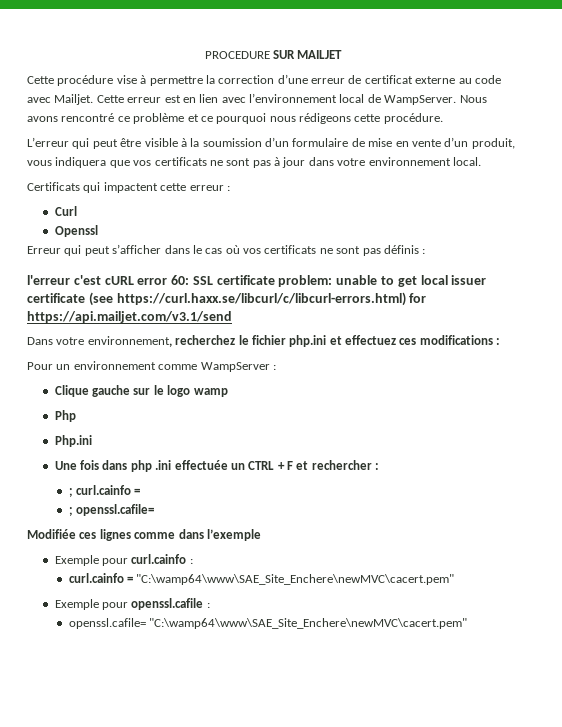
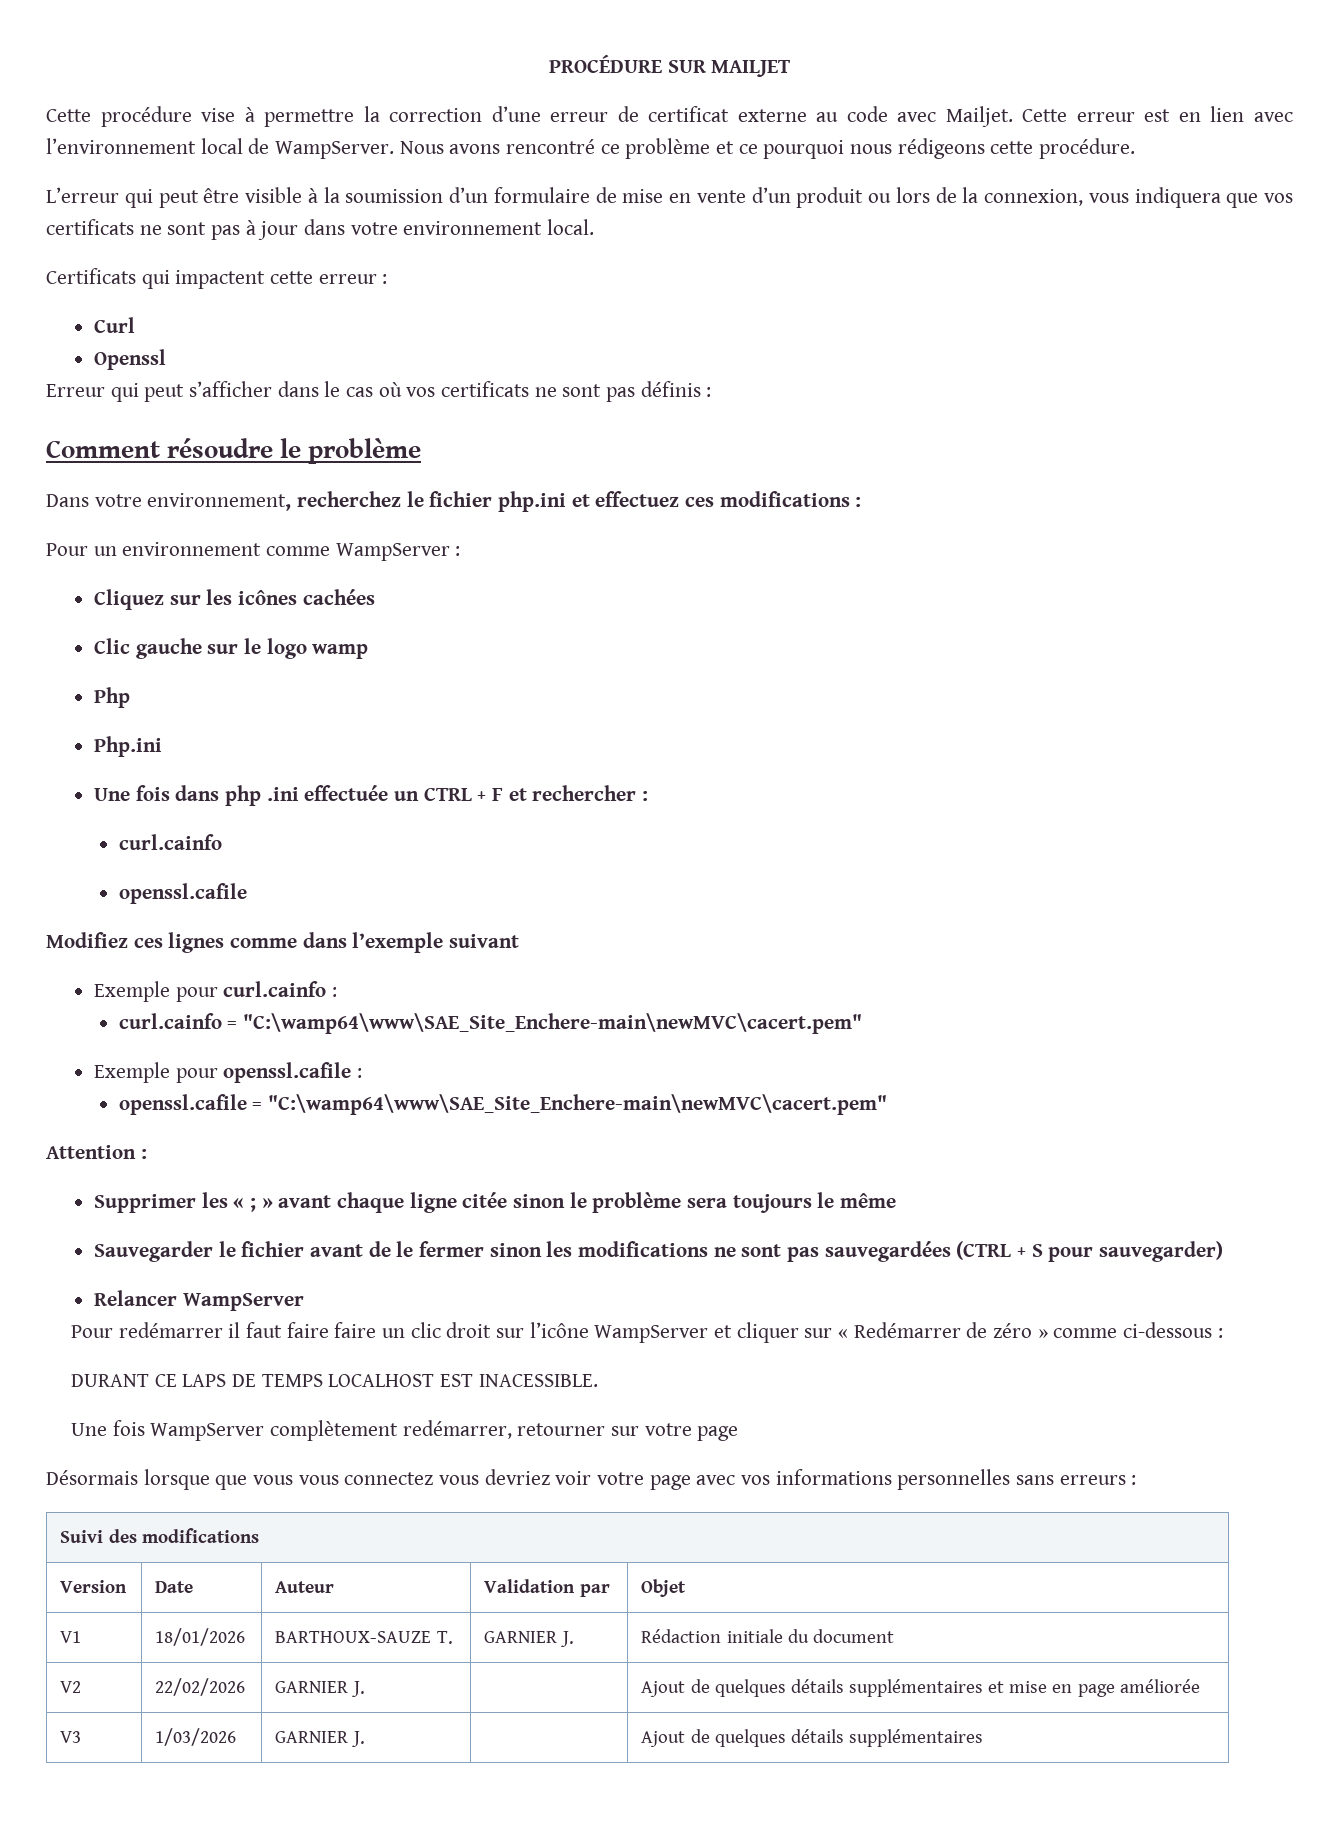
[204,51,270,59] PROCEDURE -> [548,54,662,73] PROCÉDURE
[471,138,515,149] produit, -> [796,187,1083,208] produit ou lors de la connexion,
[27,275,487,287] [27,292,427,306] [27,311,232,323] l'erreur c'est cURL error 60: SSL certificate problem: unable to get local issuer certificate (see https://curl.haxx.se/libcurl/c/libcurl-errors.html) for https://api.mailjet.com/v3.1/send -> [46,438,422,464] Comment résoudre le problème
[54,385,89,397] Clique -> [93,589,375,610] [93,638,130,654] Cliquez sur les icônes cachées // Clic
[68,485,141,497] [68,504,155,516] [27,529,76,539] ; curl.cainfo = // ; openssl.cafile= // Modifiée -> [118,834,222,850] [118,883,247,904] [46,932,128,948] curl.cainfo // openssl.cafile // Modifiez
(261, 535) none -> [449,934,520,948] suivant
[136,574,455,585] "C:\wamp64\www\SAE_Site_Enchere\newMVC\cacert.pem" -> [243,1013,863,1034] "C:\wamp64\www\SAE_Site_Enchere-main\newMVC\cacert.pem"
[68,618,468,629] openssl.cafile= "C:\wamp64\www\SAE_Site_Enchere\newMVC\cacert.pem" -> [118,1094,888,1115] [46,1145,147,1159] [93,1192,897,1213] [93,1241,1224,1262] [93,1290,304,1311] [70,1322,1223,1343] [70,1374,598,1387] [70,1420,739,1441] [46,1469,1137,1490] [60,1528,259,1543] [60,1580,128,1593] [155,1581,194,1593] [275,1581,335,1593] [484,1579,610,1597] [641,1579,687,1597] [60,1631,82,1643] [155,1628,246,1646] [275,1631,453,1644] [484,1631,574,1647] [641,1629,894,1643] [60,1681,82,1693] [155,1678,246,1696] [275,1681,365,1697] [641,1679,1200,1697] [60,1731,82,1743] [155,1728,237,1746] [275,1731,365,1747] [641,1729,983,1747] openssl.cafile = "C:\wamp64\www\SAE_Site_Enchere-main\newMVC\cacert.pem" // Attention : // Supprimer les « ; » avant chaque ligne citée sinon le problème sera toujours le même // Sauvegarder le fichier avant de le fermer sinon les modifications ne sont pas sauvegardées (CTRL + S pour sauvegarder) // Relancer WampServer // Pour redémarrer il faut faire faire un clic droit sur l’icône WampServer et cliquer sur « Redémarrer de zéro » comme ci-dessous : // DURANT CE LAPS DE TEMPS LOCALHOST EST INACESSIBLE. // Une fois WampServer complètement redémarrer, retourner sur votre page // Désormais lorsque que vous vous connectez vous devriez voir votre page avec vos informations personnelles sans erreurs : // Suivi des modifications // Version | Date | Auteur | Validation par | Objet // V1 | 18/01/2026 | BARTHOUX-SAUZE T. | GARNIER J. | Rédaction initiale du document // V2 | 22/02/2026 | GARNIER J. | | Ajout de quelques détails supplémentaires et mise en page améliorée // V3 | 1/03/2026 | GARNIER J. | | Ajout de quelques détails supplémentaires

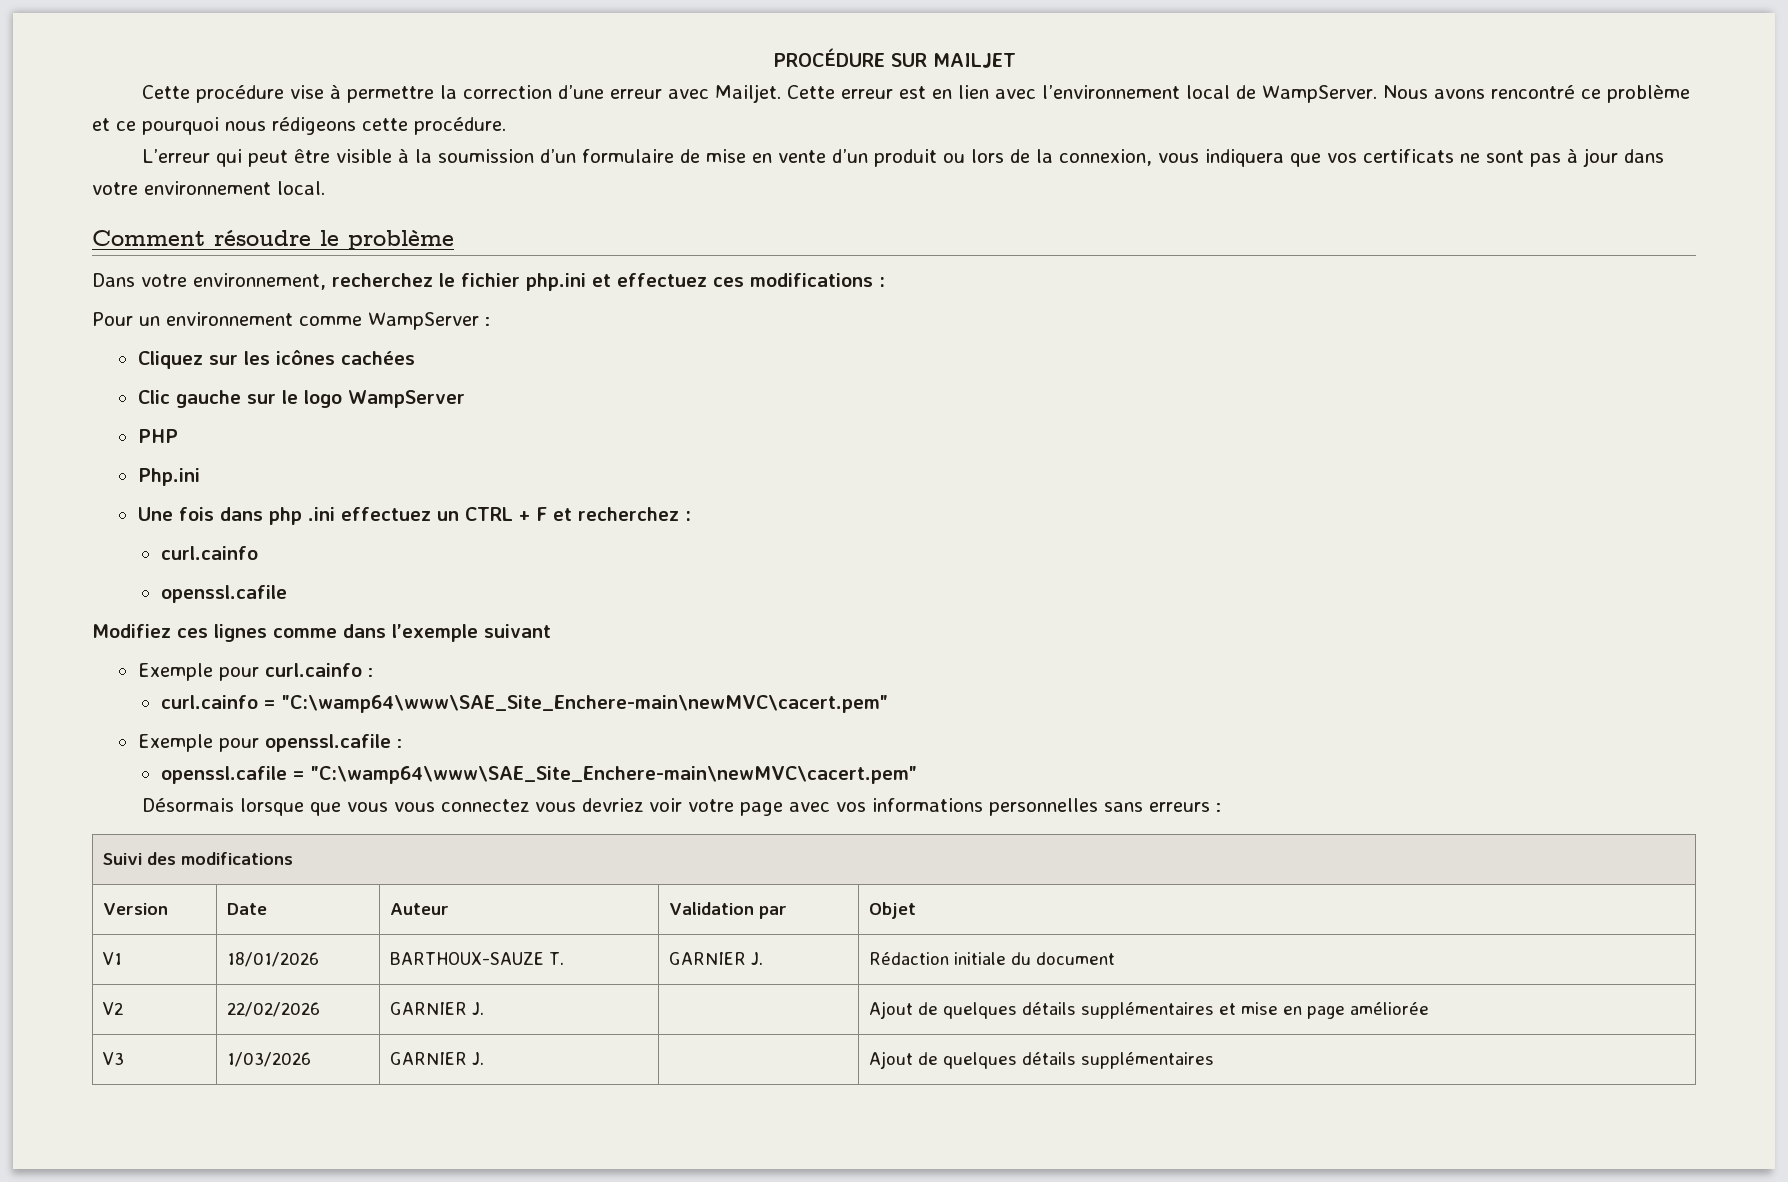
[617,106,888,122] de certificat externe au code -> (663, 94) none
[46,268,388,289] [93,317,135,333] [93,349,166,370] [46,381,712,402] // Certificats qui impactent cette erreur : // Curl // Openssl // Erreur qui peut s’afficher dans le cas où vos certificats ne sont pas définis : -> (325, 188) none
[312,644,369,659] [93,687,130,708] wamp // Php -> [347,390,465,408] [137,429,178,443] WampServer // PHP
[304,785,389,801] effectuée -> [340,507,431,521] effectuez
[532,785,637,801] rechercher -> [577,507,679,521] recherchez
[46,1145,147,1159] [93,1192,897,1213] [93,1241,1224,1262] [93,1290,304,1311] [70,1322,1223,1343] [70,1374,598,1387] [70,1420,739,1441] // Attention : // Supprimer les « ; » avant chaque ligne citée sinon le problème sera toujours le même // Sauvegarder le fichier avant de le fermer sinon les modifications ne sont pas sauvegardées (CTRL + S pour sauvegarder) // Relancer WampServer // Pour redémarrer il faut faire faire un clic droit sur l’icône WampServer et cliquer sur « Redémarrer de zéro » comme ci-dessous : // DURANT CE LAPS DE TEMPS LOCALHOST EST INACESSIBLE. // Une fois WampServer complètement redémarrer, retourner sur votre page -> (917, 775) none

